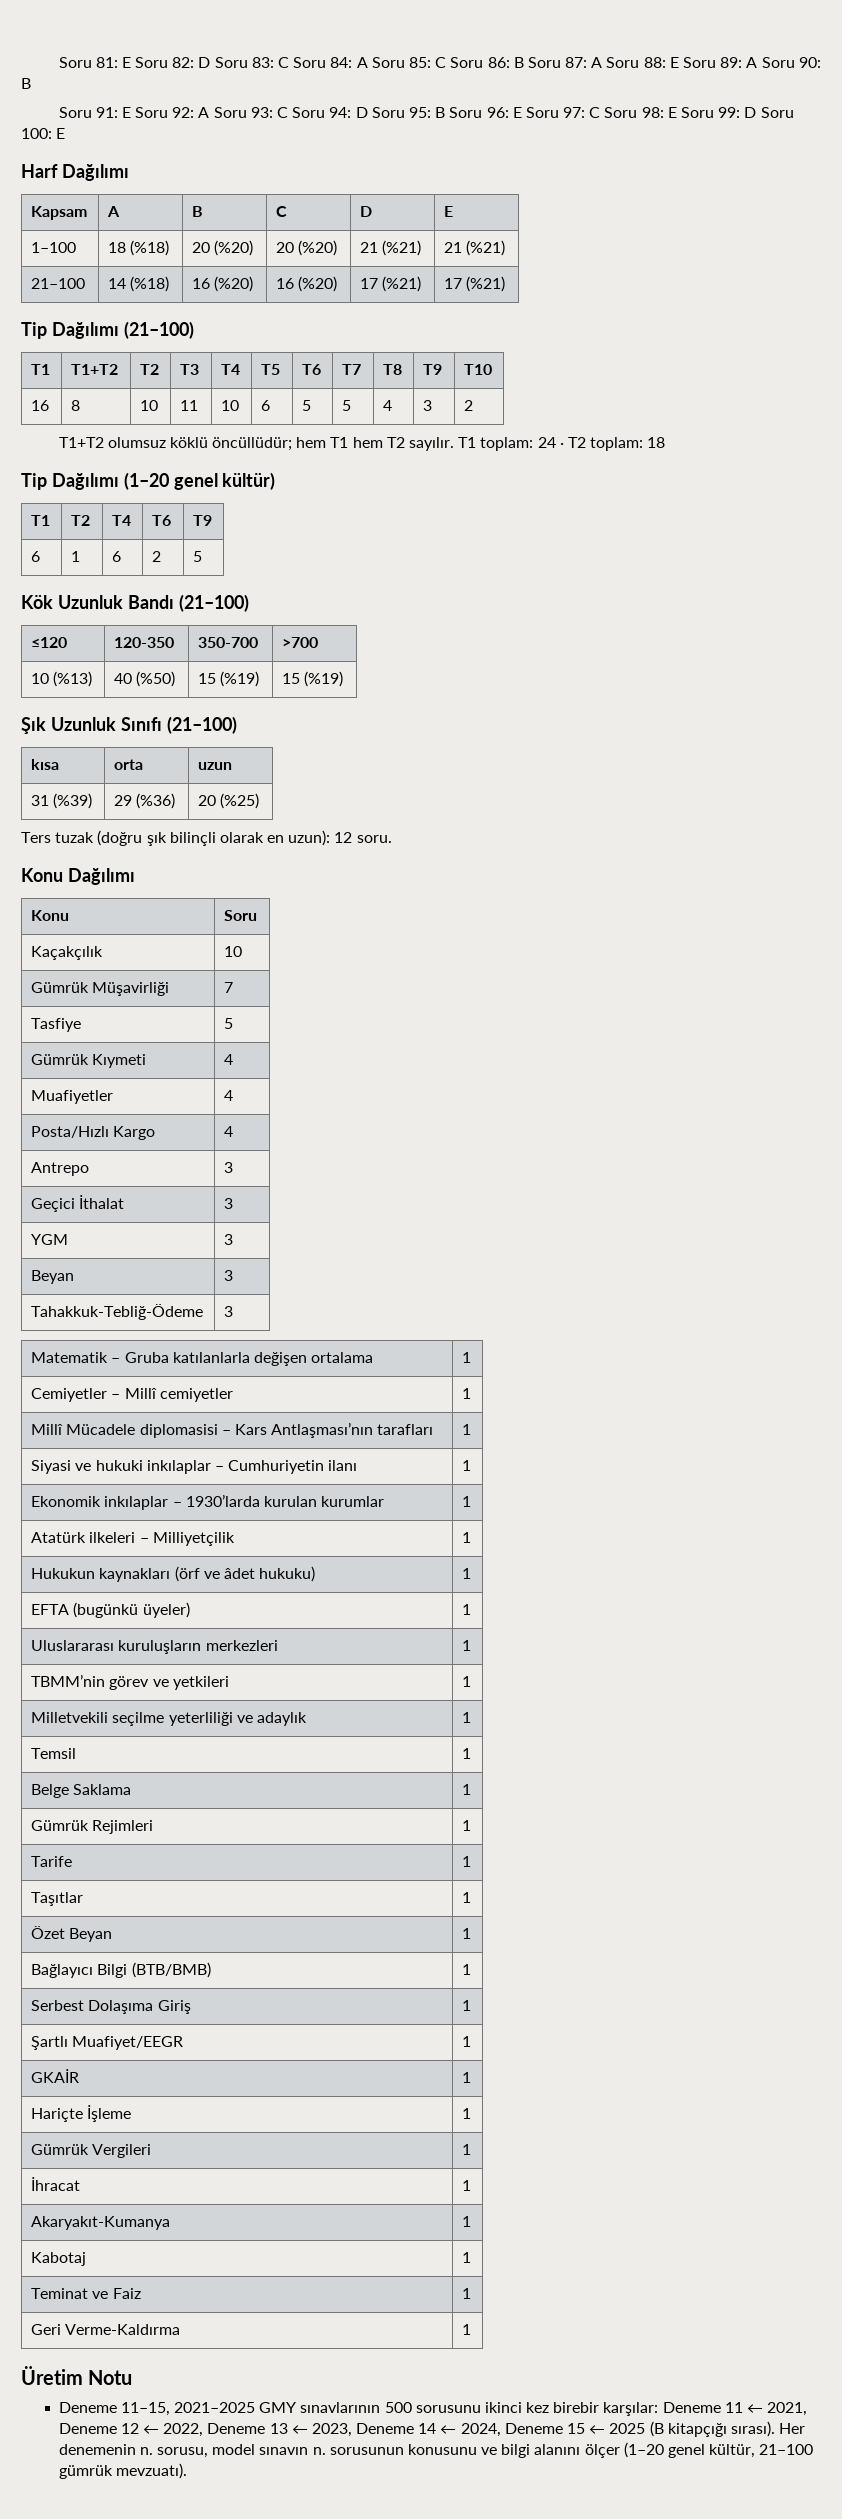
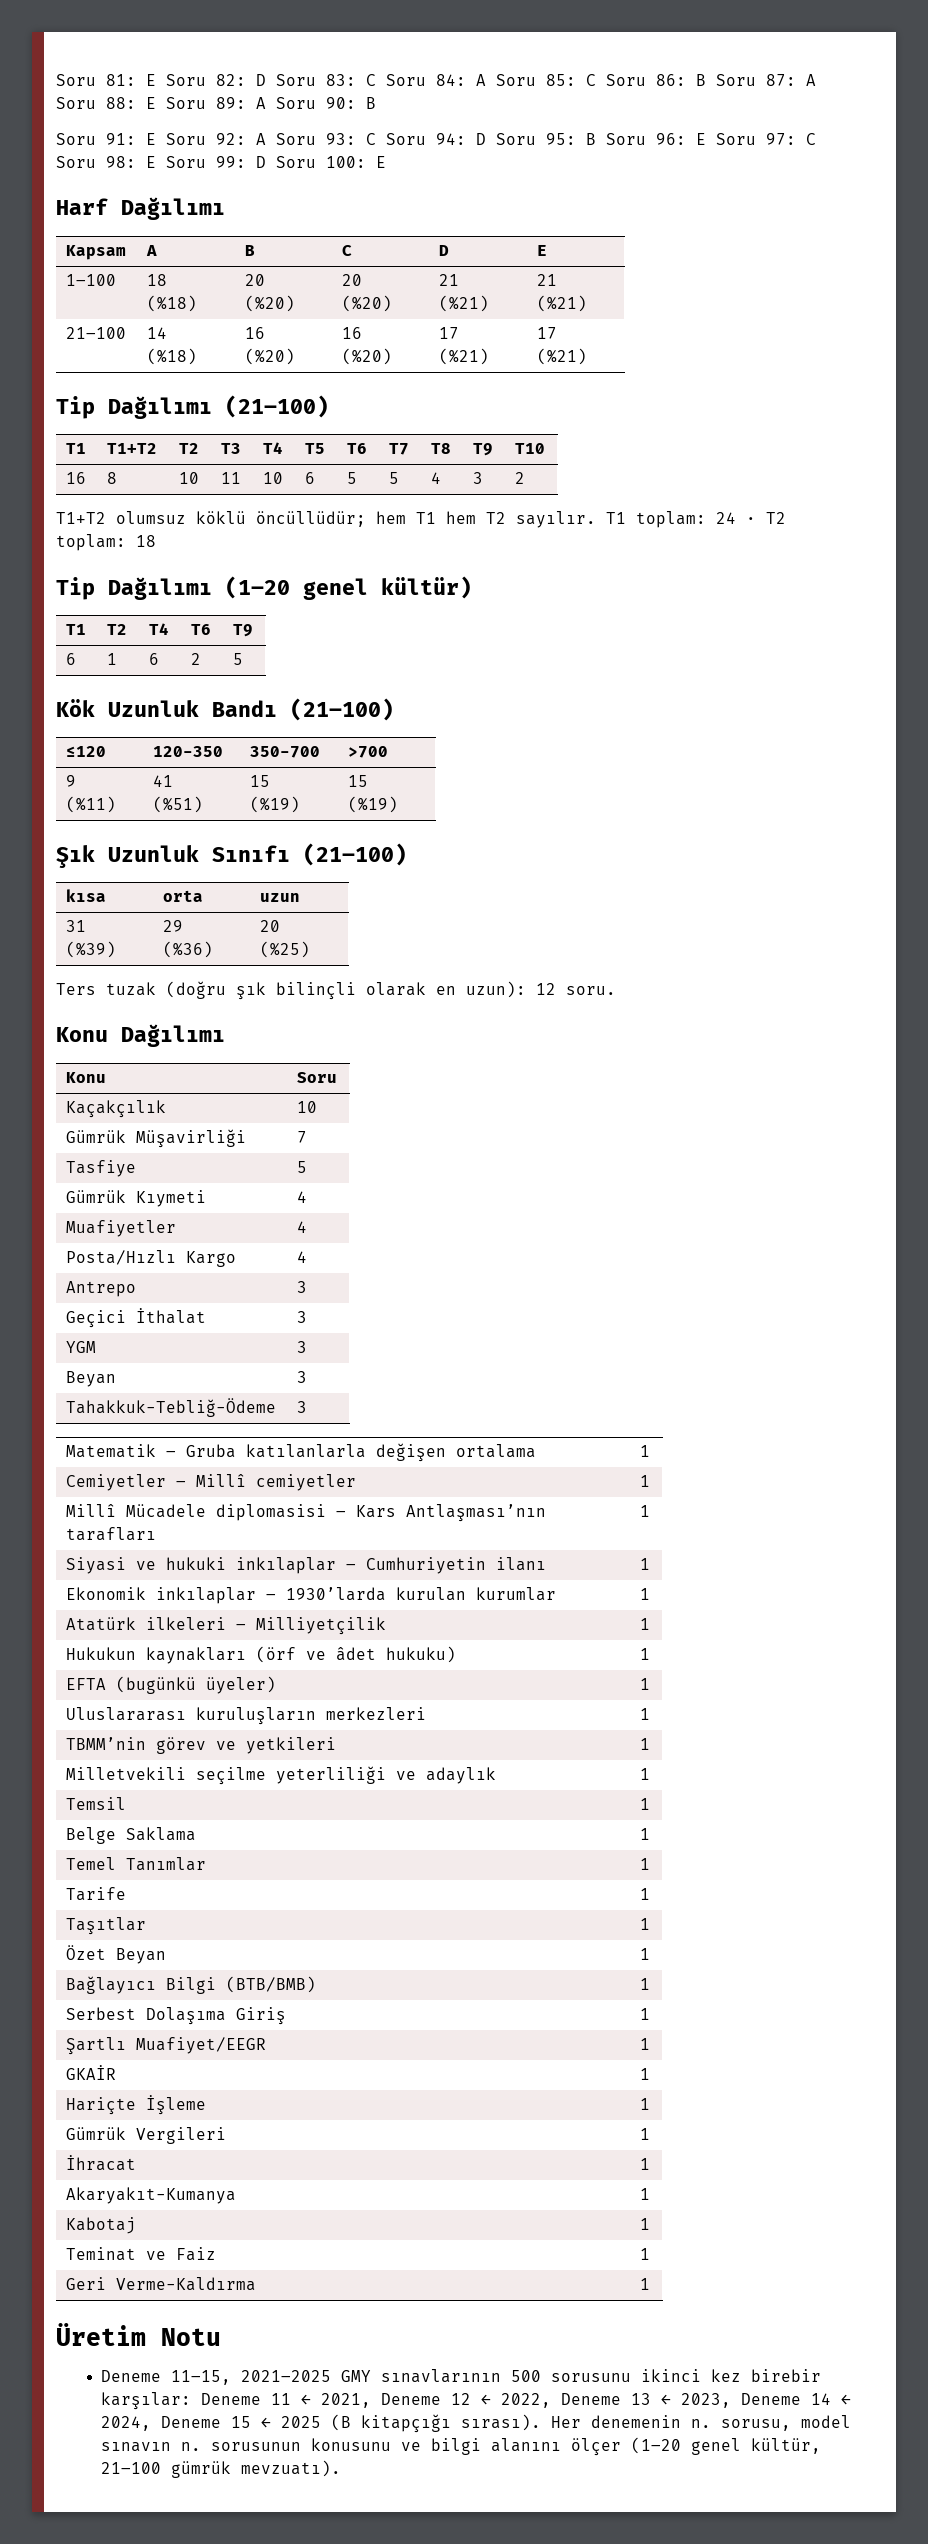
[31,671,93,687] [114,671,176,687] 10 (%13) | 40 (%50) -> [66,775,77,787] [66,796,117,813] [153,775,174,787] [153,796,204,813] 9 (%11) | 41 (%51)
[31,1820,154,1834] Gümrük Rejimleri -> [66,1857,207,1871] Temel Tanımlar

